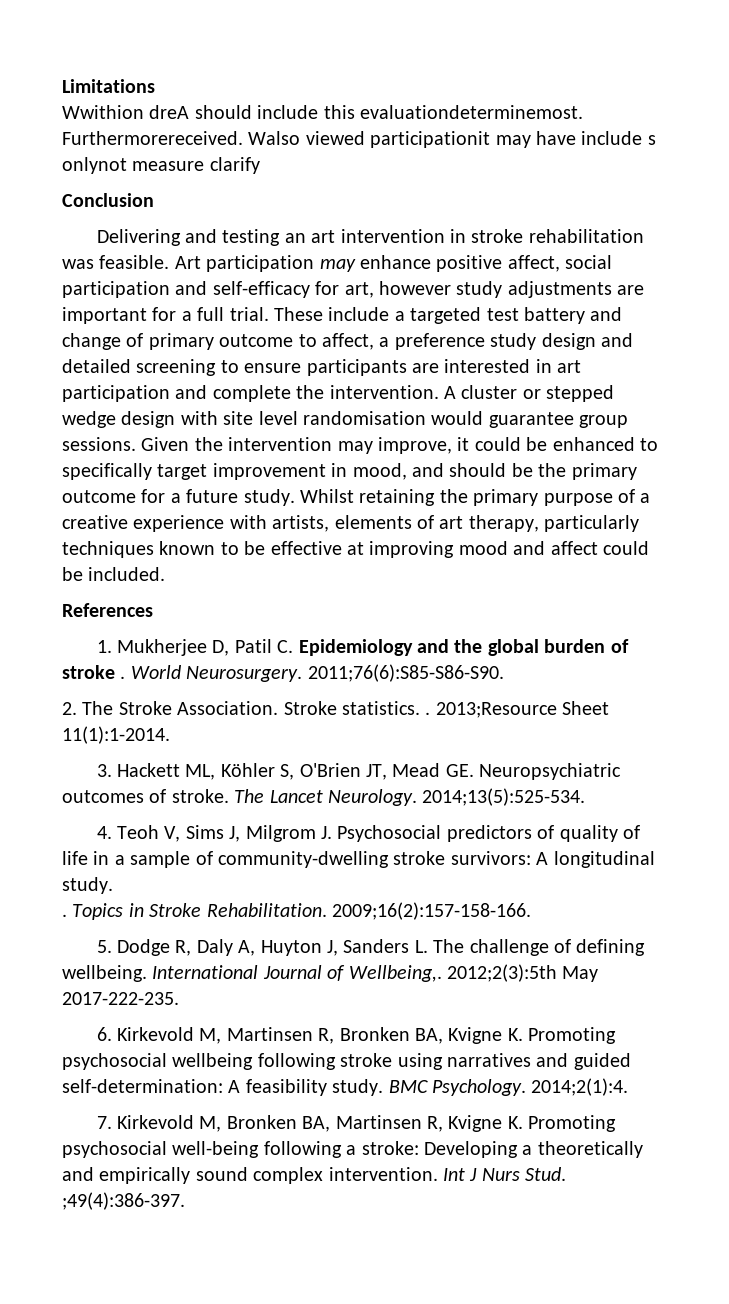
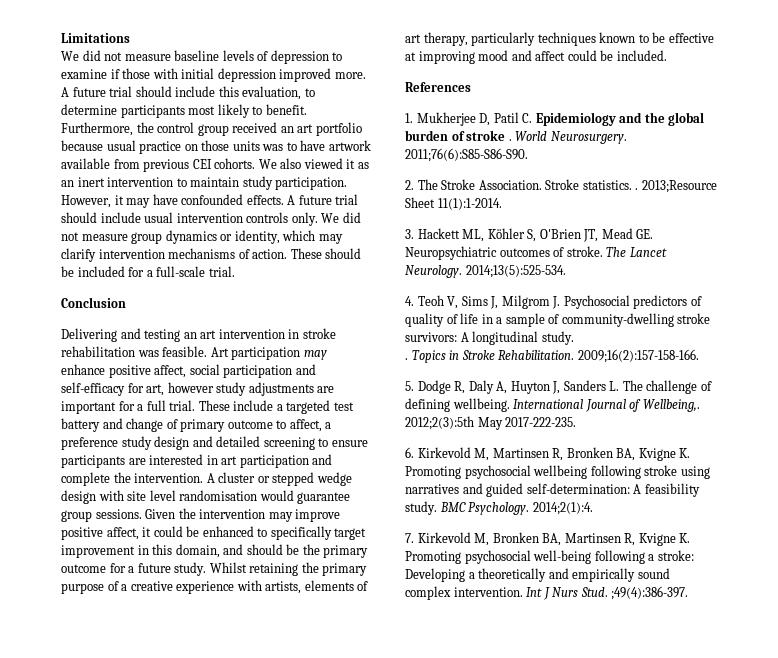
[62,105,583,119] [62,131,656,148] [62,157,260,174] Wwithion dreA should include this evaluationdeterminemost. Furthermorereceived. Walso viewed participationit may have include s onlynot measure clarify -> [61,50,343,64] [61,68,366,82] [61,86,315,100] [61,104,307,118] [61,122,362,136] [61,140,371,154] [61,158,369,172] [61,176,348,190] [61,194,359,208] [61,212,361,226] [61,230,343,244] [61,248,362,262] [61,266,235,277] We did not measure baseline levels of depression to examine if those with initial depression improved more. A future trial should include this evaluation, to determine participants most likely to benefit. Furthermore, the control group received an art portfolio because usual practice on those units was to have artwork available from previous CEI cohorts. We also viewed it as an inert intervention to maintain study participation. However, it may have confounded effects. A future trial should include usual intervention controls only. We did not measure group dynamics or identity, which may clarify intervention mechanisms of action. These should be included for a full-scale trial.
[378,437,452,454] improve, -> [295,509,341,522] [61,527,139,540] improve positive affect,
[352,463,407,480] mood, -> [152,544,220,558] this domain,

